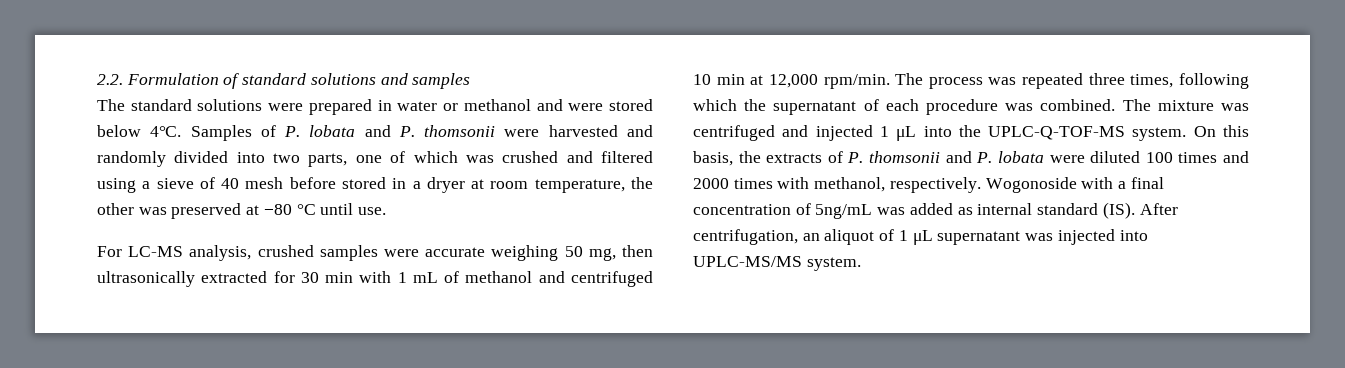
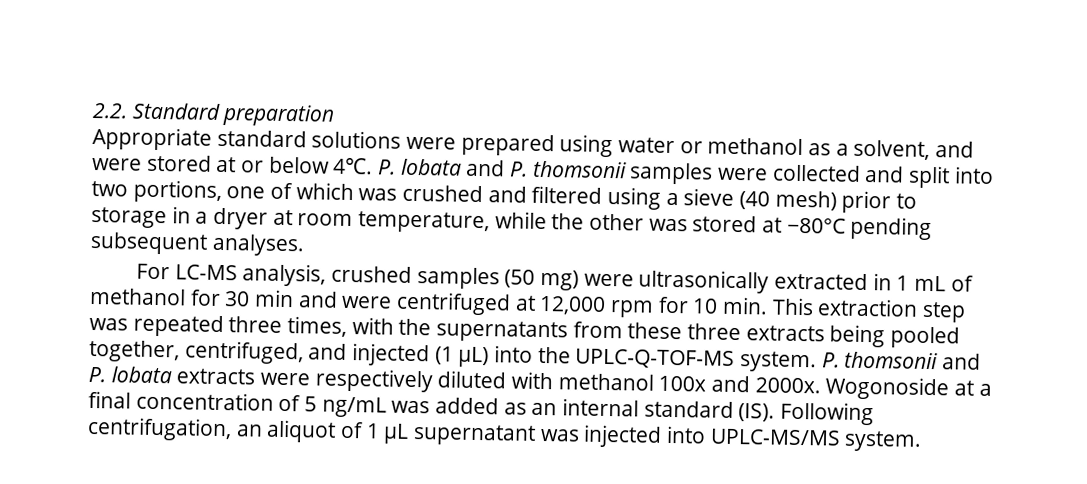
[126,73,471,89] [97,99,125,111] Formulation of standard solutions and samples // The -> [131,102,336,127] [92,126,212,151] Standard preparation // Appropriate
[377,100,392,111] in -> [559,134,614,158] using
[536,99,654,111] [97,125,276,141] and were stored below 4℃. Samples of -> [808,139,975,160] [92,154,374,175] as a solvent, and were stored at or below 4℃.
[504,125,653,137] [97,151,229,167] were harvested and randomly divided -> [629,162,950,189] samples were collected and split
[308,153,348,167] parts, -> [132,179,222,203] portions,
[199,177,386,189] of 40 mesh before stored -> [739,190,918,214] [91,206,167,229] (40 mesh) prior to storage
(625, 186) none -> [494,211,547,230] while
[171,203,387,219] preserved at −80 °C until use. -> [692,215,933,241] [90,231,305,257] stored at −80°C pending subsequent analyses.
[383,245,653,261] [97,271,653,287] [693,73,1249,89] [693,99,1249,115] [693,125,1249,141] [693,151,843,166] were accurate weighing 50 mg, then ultrasonically extracted for 30 min with 1 mL of methanol and centrifuged 10 min at 12,000 rpm/min. The process was repeated three times, following which the supernatant of each procedure was combined. The mixture was centrifuged and injected 1 μL into the UPLC-Q-TOF-MS system. On this basis, the extracts of -> [504,269,974,294] [89,287,967,323] [89,314,961,349] [89,339,818,373] (50 mg) were ultrasonically extracted in 1 mL of methanol for 30 min and were centrifuged at 12,000 rpm for 10 min. This extraction step was repeated three times, with the supernatants from these three extracts being pooled together, centrifuged, and injected (1 μL) into the UPLC-Q-TOF-MS system.
[1049,151,1249,163] [693,177,1114,193] were diluted 100 times and 2000 times with methanol, respectively. Wogonoside with -> [176,368,975,401] extracts were respectively diluted with methanol 100x and 2000x. Wogonoside at
[815,204,873,219] 5ng/mL -> [304,396,387,418] 5 ng/mL
(973, 211) none -> [531,402,558,416] an
[1139,203,1178,215] After -> [780,401,875,426] Following

